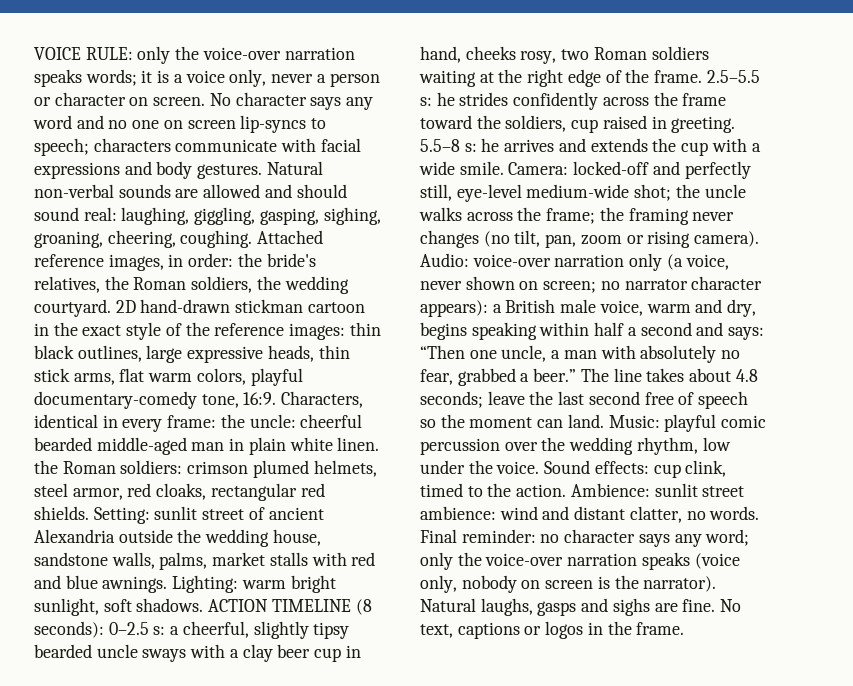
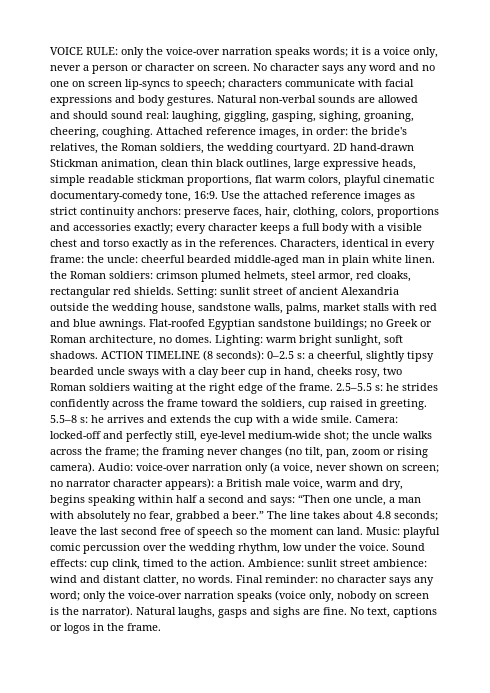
[235,299,365,313] [34,322,346,340] stickman cartoon in the exact style of the reference images: -> [50,159,188,170] Stickman animation, clean
[318,345,350,359] [34,368,115,385] thin stick arms, -> [50,175,252,186] simple readable stickman proportions,
(303, 377) none -> [383,175,434,183] cinematic
(277, 398) none -> [221,191,415,202] [50,207,439,218] [50,223,422,234] [50,239,277,250] Use the attached reference images as strict continuity anchors: preserve faces, hair, clothing, colors, proportions and accessories exactly; every character keeps a full body with a visible chest and torso exactly as in the references.
(168, 584) none -> [149,319,432,330] [50,335,212,346] Flat-roofed Egyptian sandstone buildings; no Greek or Roman architecture, no domes.

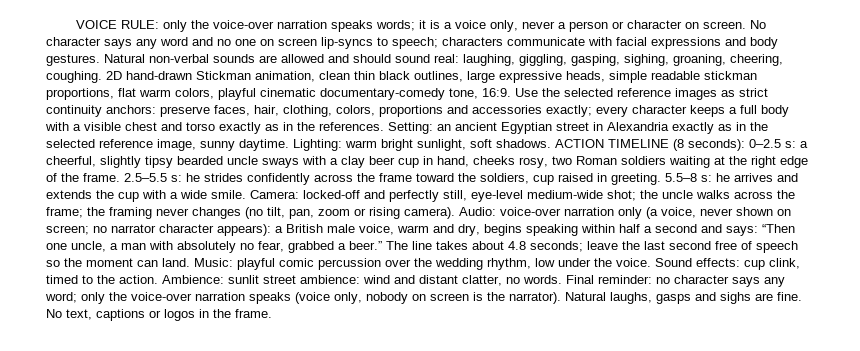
[156,127,407,138] [50,143,330,154] Attached reference images, in order: the bride's relatives, the Roman soldiers, the wedding courtyard. -> (102, 77) none
[263,191,308,199] attached -> [564,88,613,97] selected
[280,239,435,250] [50,255,435,266] [50,271,411,282] [50,287,399,298] [50,303,437,314] [50,319,432,330] [50,335,212,346] Characters, identical in every frame: the uncle: cheerful bearded middle-aged man in plain white linen. the Roman soldiers: crimson plumed helmets, steel armor, red cloaks, rectangular red shields. Setting: sunlit street of ancient Alexandria outside the wedding house, sandstone walls, palms, market stalls with red and blue awnings. Flat-roofed Egyptian sandstone buildings; no Greek or Roman architecture, no domes. -> [388,122,768,134] [46,139,289,151] Setting: an ancient Egyptian street in Alexandria exactly as in the selected reference image, sunny daytime.

